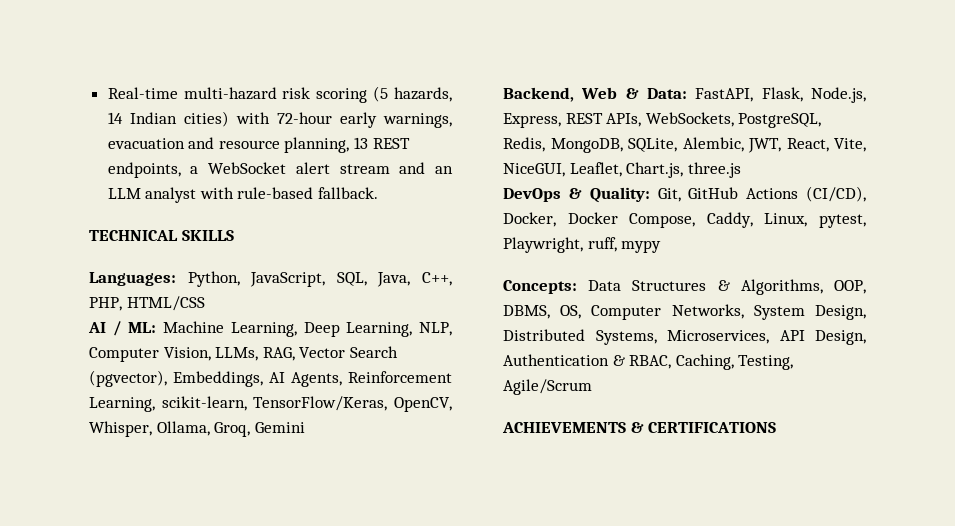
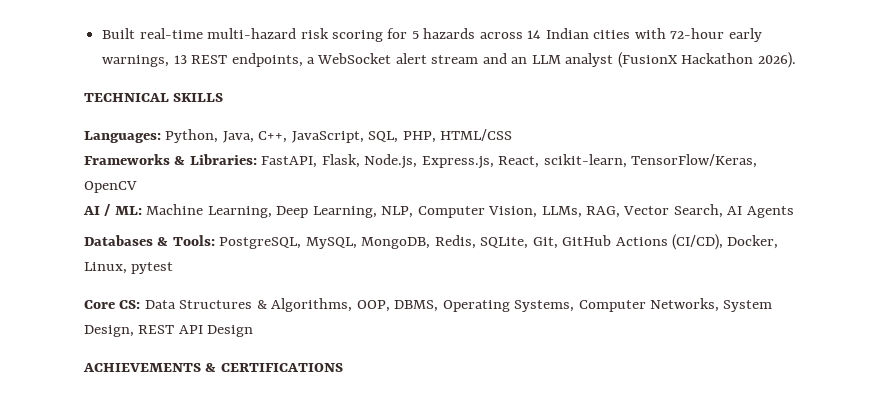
[107,87,178,99] Real-time -> [102,28,203,39] Built real-time
[373,86,453,102] (5 hazards, -> [387,28,523,39] for 5 hazards across
[183,111,229,127] cities) -> [593,30,631,39] cities
[107,137,350,153] evacuation and resource planning, -> (170, 61) none
[199,187,379,199] with rule-based fallback. -> [617,52,796,68] (FusionX Hackathon 2026).
[250,272,452,287] [89,296,205,311] JavaScript, SQL, Java, C++, PHP, HTML/CSS -> [222,129,513,143] [84,154,758,169] [84,181,137,193] Java, C++, JavaScript, SQL, PHP, HTML/CSS // Frameworks & Libraries: FastAPI, Flask, Node.js, Express.js, React, scikit-learn, TensorFlow/Keras, OpenCV
[349,346,398,358] [89,370,452,387] [89,396,453,412] [89,421,305,437] [503,87,866,103] [503,112,822,128] [503,137,866,153] [503,162,741,178] [503,187,650,203] Search (pgvector), Embeddings, AI Agents, Reinforcement Learning, scikit-learn, TensorFlow/Keras, OpenCV, Whisper, Ollama, Groq, Gemini // Backend, Web & Data: FastAPI, Flask, Node.js, Express, REST APIs, WebSockets, PostgreSQL, Redis, MongoDB, SQLite, Alembic, JWT, React, Vite, NiceGUI, Leaflet, Chart.js, three.js // DevOps & Quality: -> [673,204,794,218] [84,235,529,249] Search, AI Agents // Databases & Tools: PostgreSQL, MySQL, MongoDB, Redis, SQLite,
[567,212,866,228] [503,237,662,253] [503,280,577,294] Docker Compose, Caddy, Linux, pytest, Playwright, ruff, mypy // Concepts: -> [84,262,174,274] [84,300,141,309] Linux, pytest // Core CS:
[560,305,582,319] OS, -> [442,300,575,312] Operating Systems,
[503,329,866,345] [503,354,794,370] [503,379,592,395] Distributed Systems, Microservices, API Design, Authentication & RBAC, Caching, Testing, Agile/Scrum -> [138,325,254,337] REST API Design

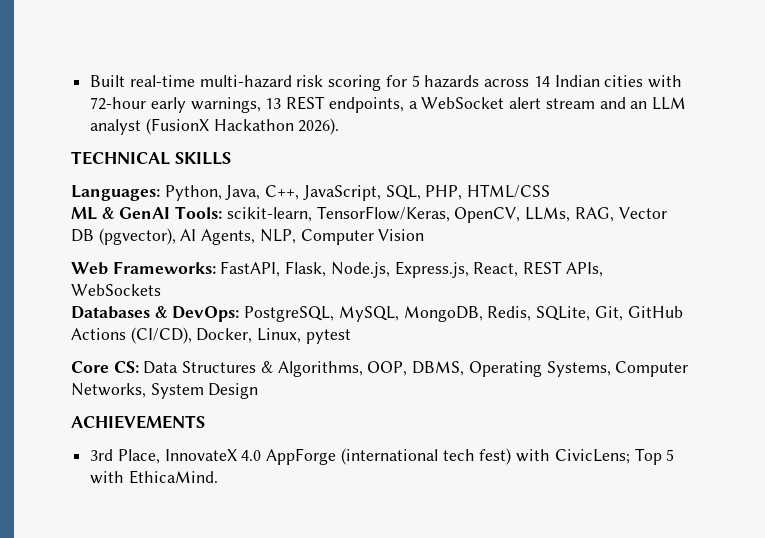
[84,154,257,165] Frameworks & Libraries: -> [71,206,667,223] [71,228,425,245] [71,261,216,275] ML & GenAI Tools: scikit-learn, TensorFlow/Keras, OpenCV, LLMs, RAG, Vector DB (pgvector), AI Agents, NLP, Computer Vision // Web Frameworks:
[543,154,758,168] [84,181,137,193] [83,204,794,218] scikit-learn, TensorFlow/Keras, OpenCV // AI / ML: Machine Learning, Deep Learning, NLP, Computer Vision, LLMs, RAG, Vector Search, AI Agents -> [523,261,603,277] [71,284,161,296] REST APIs, WebSockets
[172,235,215,246] Tools: -> [172,306,240,322] DevOps:
[84,325,203,337] Design, REST API -> (204, 391) none
[205,363,343,372] & CERTIFICATIONS -> [90,448,675,465] [90,470,218,484] // 3rd Place, InnovateX 4.0 AppForge (international tech fest) with CivicLens; Top 5 with EthicaMind.

